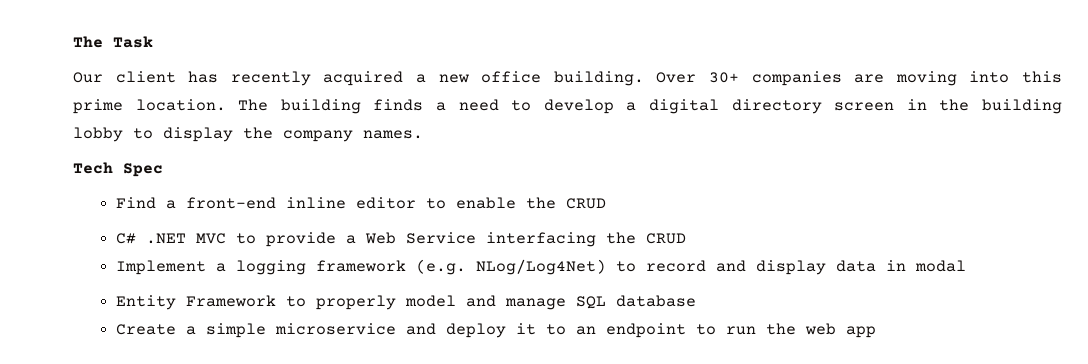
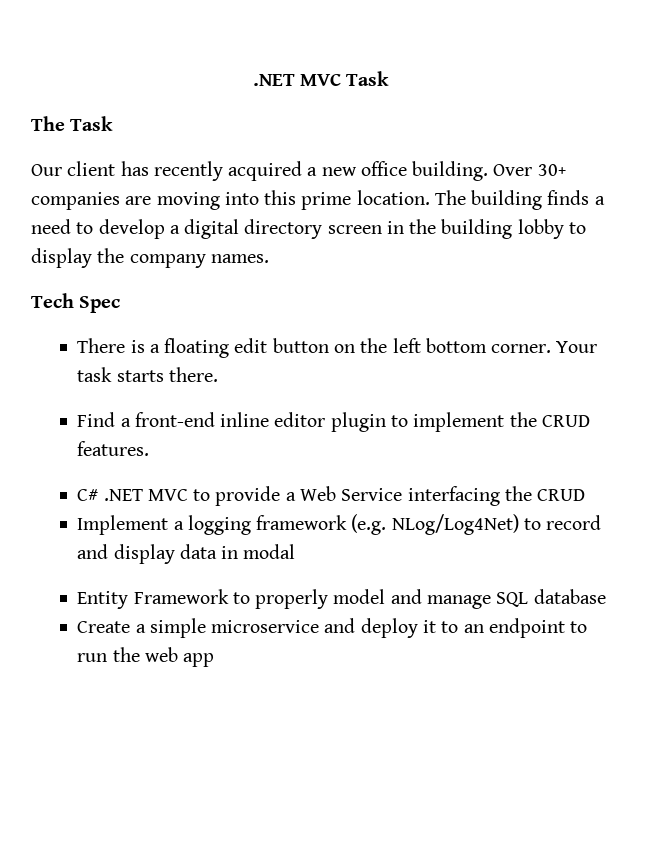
(73, 42) none -> [252,71,390,86] .NET MVC Task //
(163, 170) none -> [77,338,598,358] [77,367,218,382] // There is a floating edit button on the left bottom corner. Your task starts there.
[426,197,607,209] to enable the CRUD -> [330,412,590,432] [77,441,150,456] plugin to implement the CRUD features.

